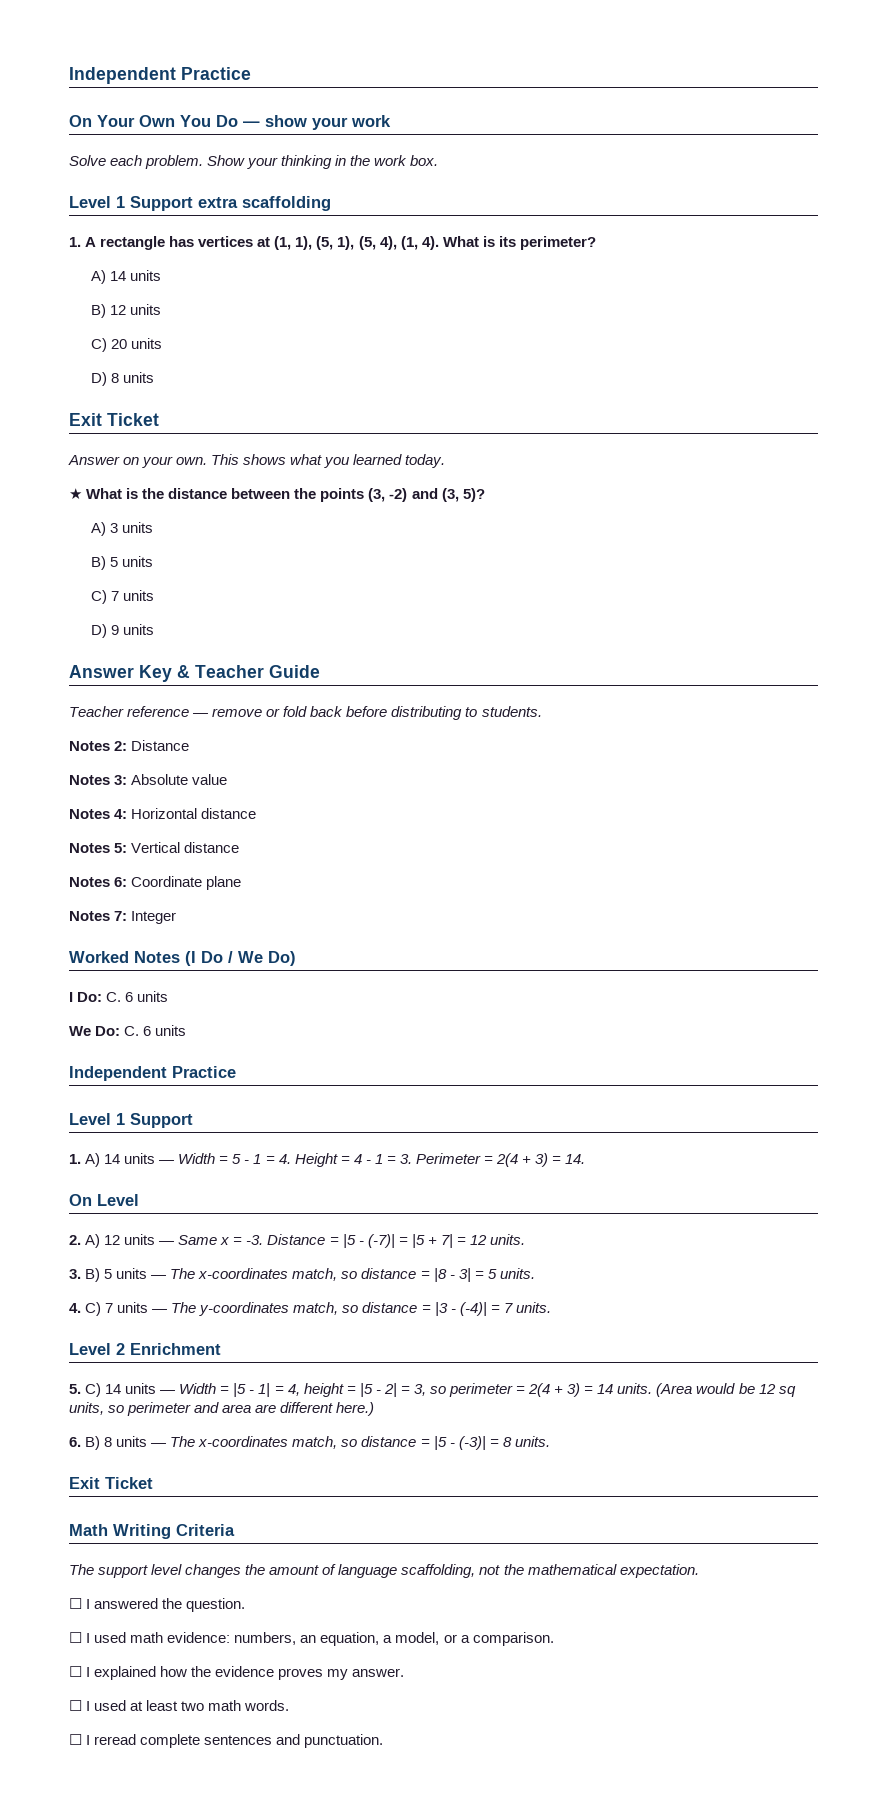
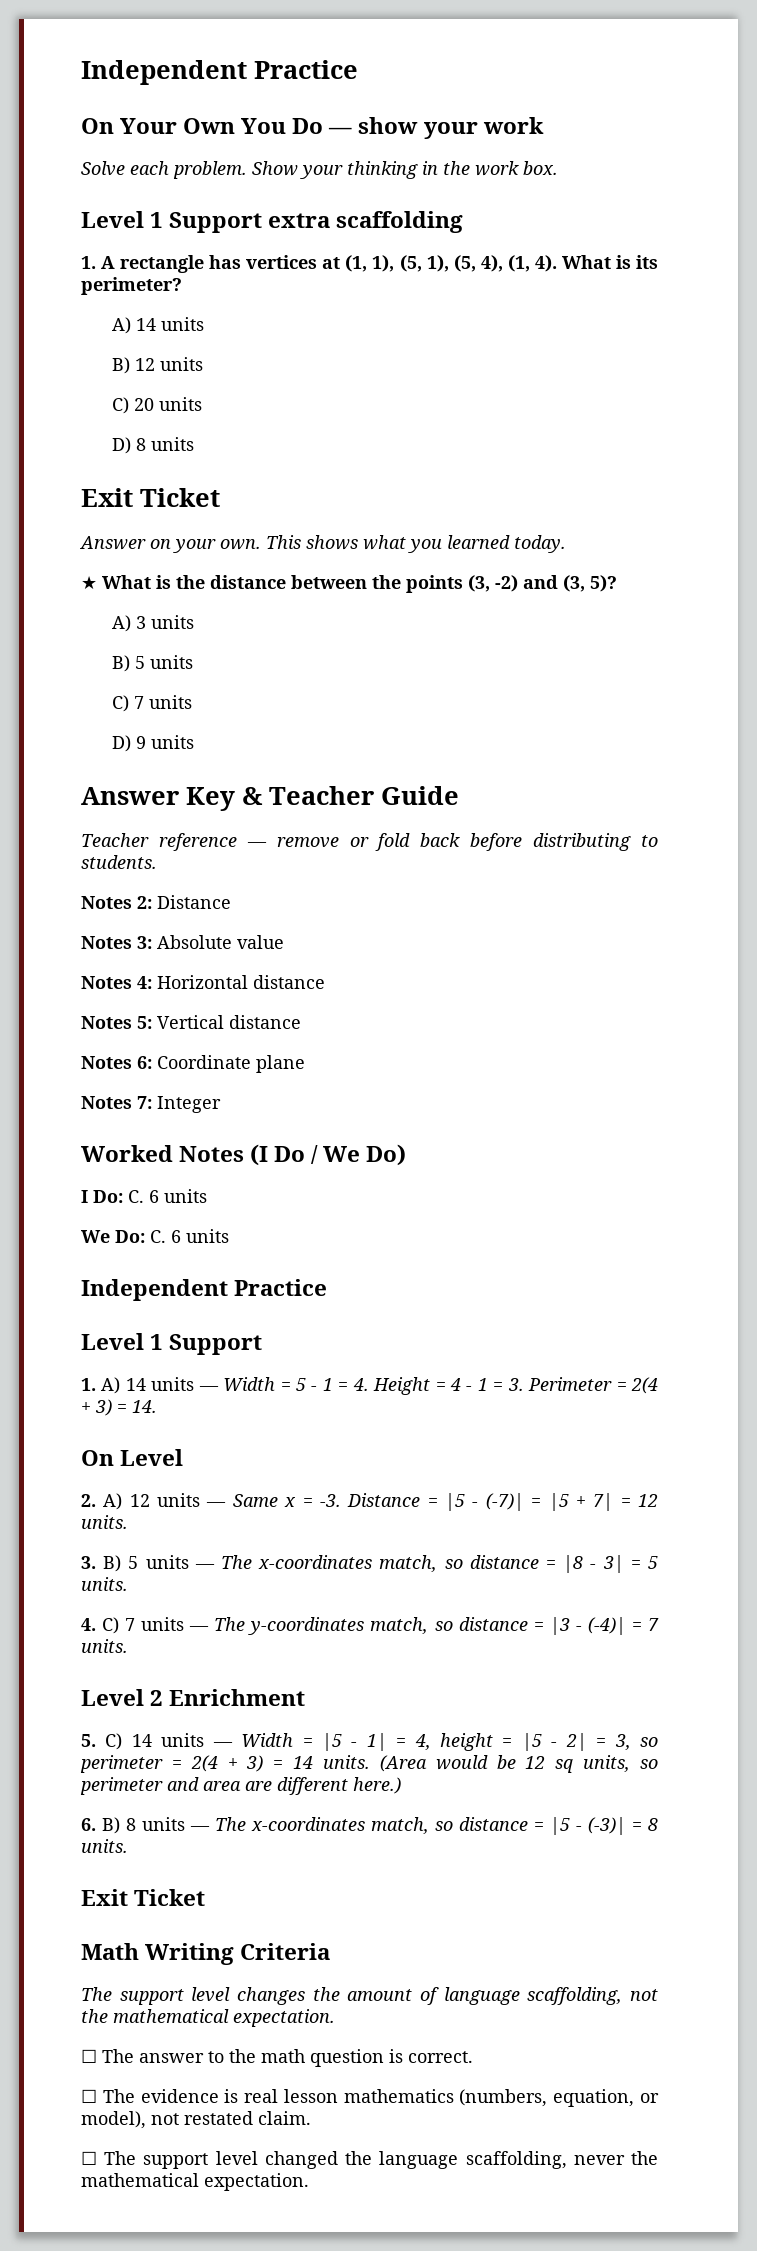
[86,1598,246,1612] [69,1632,554,1646] [69,1666,405,1680] [69,1700,290,1711] [69,1734,384,1748] I answered the question. // ☐ I used math evidence: numbers, an equation, a model, or a comparison. // ☐ I explained how the evidence proves my answer. // ☐ I used at least two math words. // ☐ I reread complete sentences and punctuation. -> [102,2049,473,2067] [81,2089,659,2107] [81,2111,311,2129] [81,2151,658,2169] [81,2173,309,2191] The answer to the math question is correct. // ☐ The evidence is real lesson mathematics (numbers, equation, or model), not restated claim. // ☐ The support level changed the language scaffolding, never the mathematical expectation.

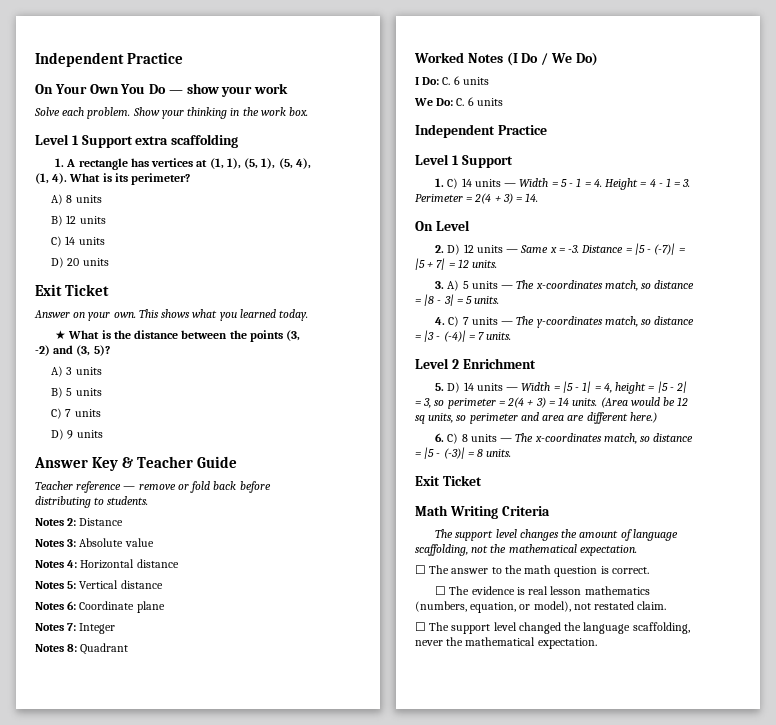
[135,318,156,331] 14 -> [66,195,73,203] 8
[133,397,202,411] [111,437,146,454] 20 units // D) 8 -> [65,236,105,245] [51,257,80,268] 14 units // D) 20
(221, 1104) none -> [35,643,129,655] // Notes 8: Quadrant
[101,1377,121,1394] A) -> [447,178,459,189] C)
[103,1493,123,1510] A) -> [447,244,461,255] D)
[103,1555,122,1572] B) -> [447,280,460,291] A)
[105,1733,123,1750] C) -> [447,382,461,393] D)
[102,1817,120,1834] B) -> [447,433,459,444] C)

